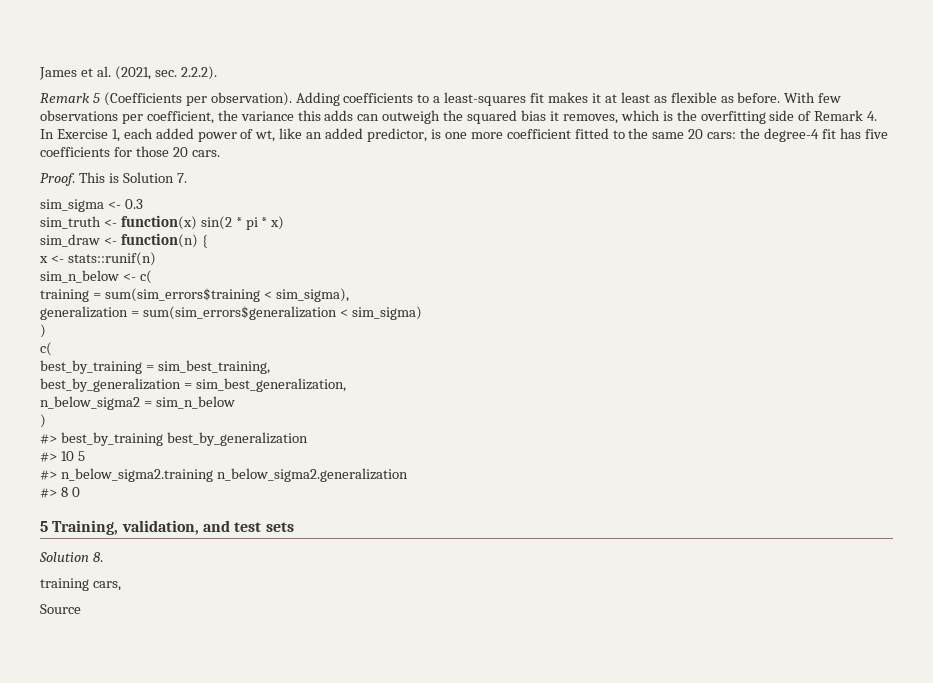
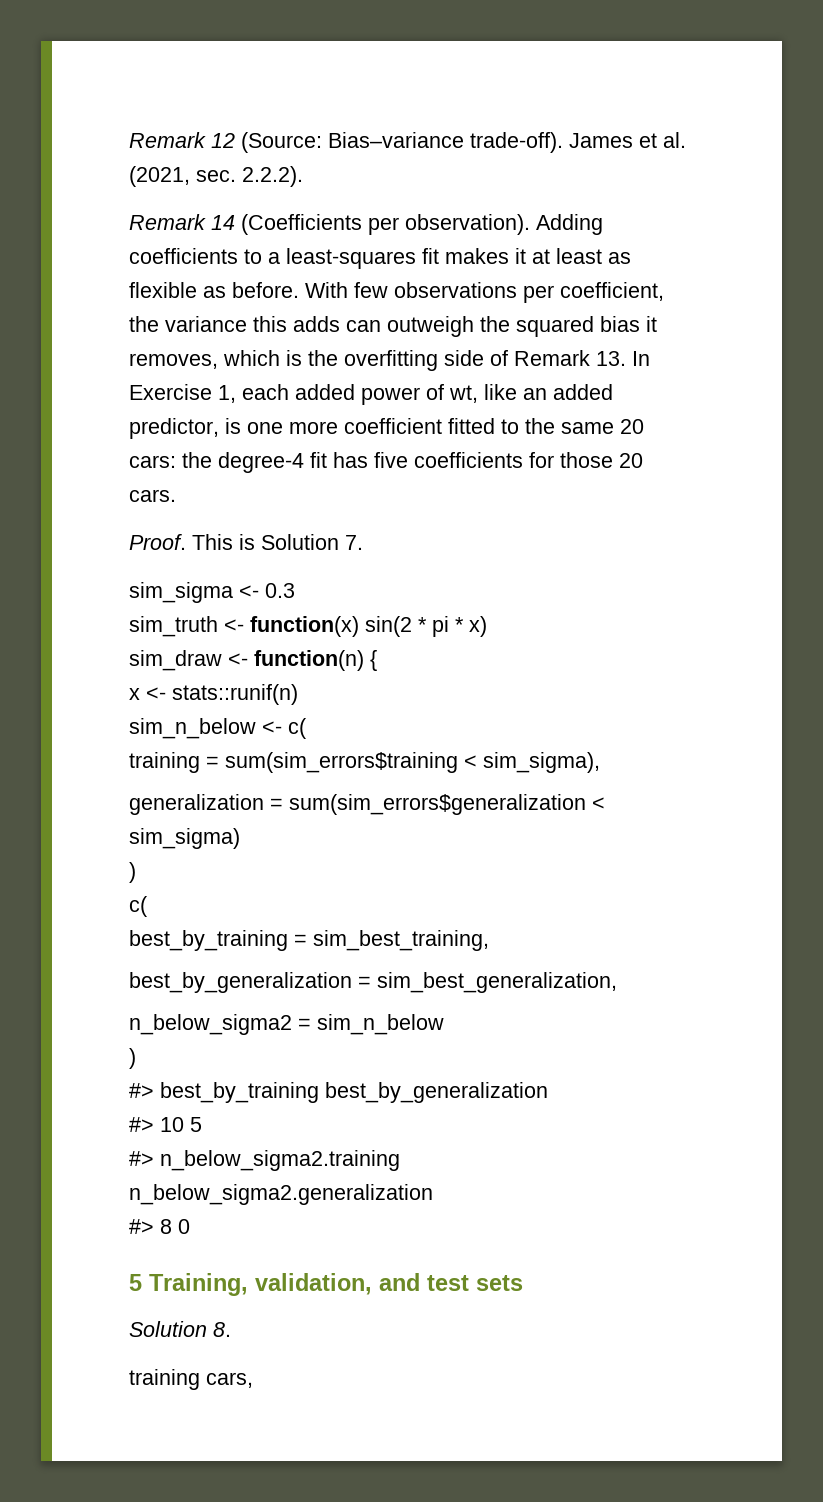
(39, 73) none -> [129,132,563,153] Remark 12 (Source: Bias–variance trade-off).
[92,93,100,103] 5 -> [211,215,235,230] 14
[867,111,878,121] 4. -> [596,351,626,366] 13.
[40,604,81,614] // Source -> (253, 1380) none

